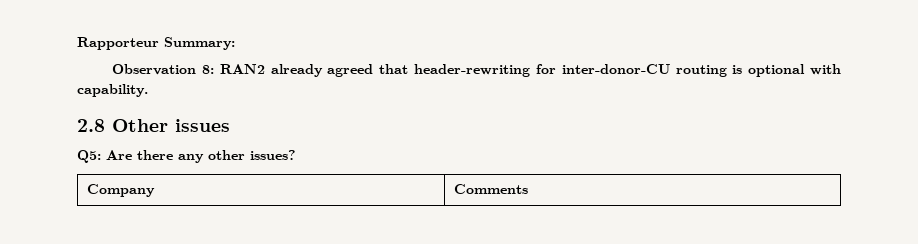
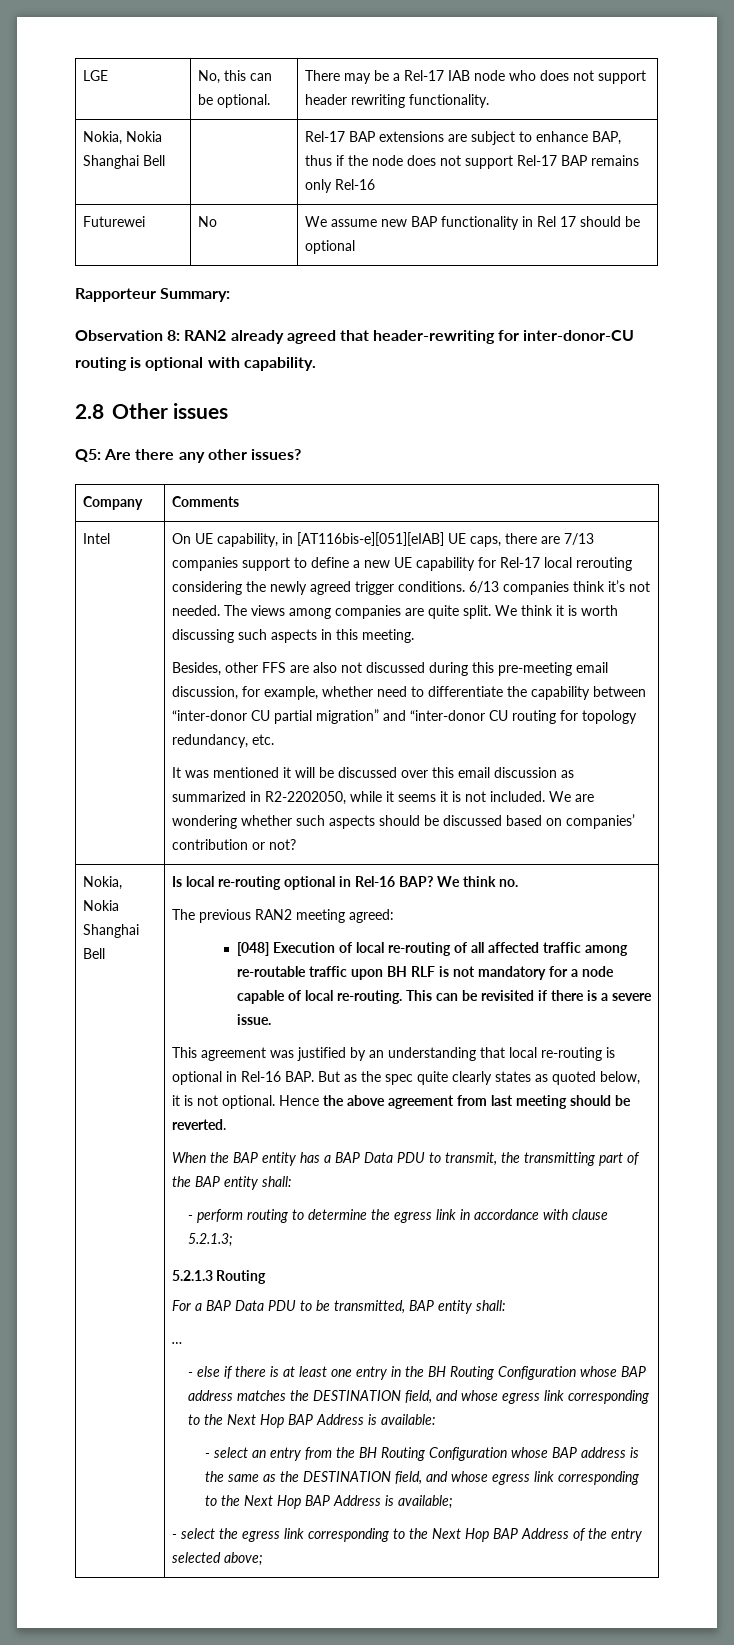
(77, 43) none -> [82,70,108,81] [197,70,272,84] [197,94,270,108] [304,70,646,84] [304,94,489,108] [82,131,162,145] [82,155,165,169] [304,131,621,145] [304,155,639,169] [304,179,375,193] [82,216,145,227] [197,216,217,227] [304,216,640,230] [304,240,355,254] LGE | No, this can be optional. | There may be a Rel-17 IAB node who does not support header rewriting functionality. // Nokia, Nokia Shanghai Bell | | Rel-17 BAP extensions are subject to enhance BAP, thus if the node does not support Rel-17 BAP remains only Rel-16 // Futurewei | No | We assume new BAP functionality in Rel 17 should be optional //
(529, 189) none -> [82,533,110,544] [171,532,594,547] [171,557,632,571] [171,580,650,595] [171,605,618,619] [171,629,414,643] [171,662,608,676] [171,686,646,700] [171,709,637,724] [171,734,274,748] [171,767,574,778] [171,791,594,805] [171,814,635,829] [171,839,296,850] [82,876,122,890] [82,900,119,911] [82,924,139,938] [82,948,105,959] [171,876,518,890] [171,909,394,923] [237,942,629,956] [237,966,615,980] [237,990,653,1004] [237,1014,272,1025] [171,1047,615,1061] [171,1071,640,1085] [171,1095,631,1109] [171,1119,226,1130] [171,1152,640,1166] [171,1176,291,1190] [188,1209,609,1223] [188,1233,234,1247] [171,1270,267,1284] [171,1300,505,1314] [171,1342,182,1344] [188,1366,647,1380] [188,1390,650,1404] [188,1414,436,1428] [204,1447,639,1461] [204,1471,639,1485] [204,1495,453,1509] [171,1528,642,1542] [171,1552,263,1566] // Intel | On UE capability, in [AT116bis-e][051][eIAB] UE caps, there are 7/13 companies support to define a new UE capability for Rel-17 local rerouting considering the newly agreed trigger conditions. 6/13 companies think it’s not needed. The views among companies are quite split. We think it is worth discussing such aspects in this meeting. // Besides, other FFS are also not discussed during this pre-meeting email discussion, for example, whether need to differentiate the capability between “inter-donor CU partial migration” and “inter-donor CU routing for topology redundancy, etc. // It was mentioned it will be discussed over this email discussion as summarized in R2-2202050, while it seems it is not included. We are wondering whether such aspects should be discussed based on companies’ contribution or not? // Nokia, Nokia Shanghai Bell | Is local re-routing optional in Rel-16 BAP? We think no. // The previous RAN2 meeting agreed: // [048] Execution of local re-routing of all affected traffic among re-routable traffic upon BH RLF is not mandatory for a node capable of local re-routing. This can be revisited if there is a severe issue. // This agreement was justified by an understanding that local re-routing is optional in Rel-16 BAP. But as the spec quite clearly states as quoted below, it is not optional. Hence the above agreement from last meeting should be reverted. // When the BAP entity has a BAP Data PDU to transmit, the transmitting part of the BAP entity shall: // - perform routing to determine the egress link in accordance with clause 5.2.1.3; // 5.2.1.3 Routing // For a BAP Data PDU to be transmitted, BAP entity shall: // … // - else if there is at least one entry in the BH Routing Configuration whose BAP address matches the DESTINATION field, and whose egress link corresponding to the Next Hop BAP Address is available: // - select an entry from the BH Routing Configuration whose BAP address is the same as the DESTINATION field, and whose egress link corresponding to the Next Hop BAP Address is available; // - select the egress link corresponding to the Next Hop BAP Address of the entry selected above;

